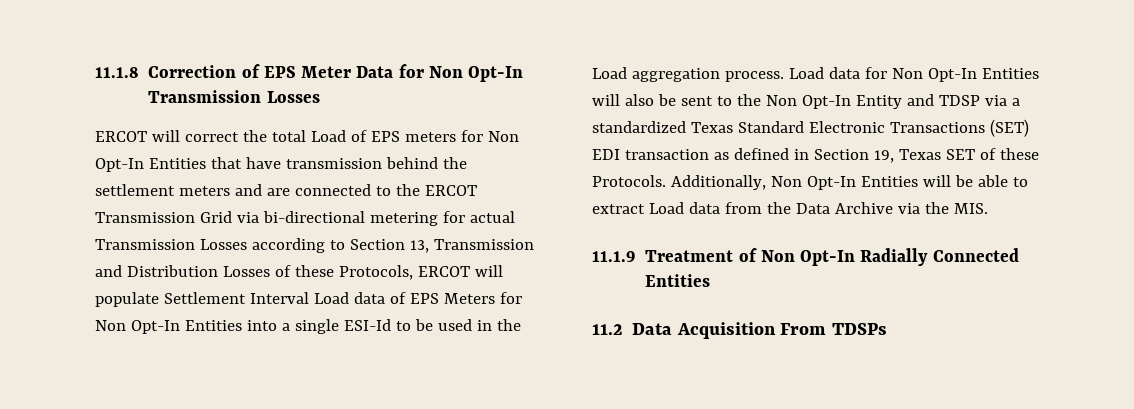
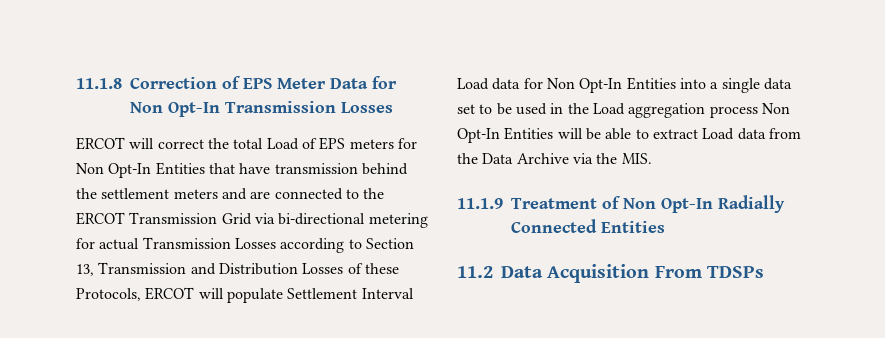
[389,292,495,304] of EPS Meters -> (521, 84) none
[343,319,391,331] ESI-Id -> [763,78,792,90] [457,104,475,114] data set
[724,67,1039,82] [592,94,1020,109] [592,119,1029,137] [592,148,1039,163] [592,175,766,190] process. Load data for Non Opt-In Entities will also be sent to the Non Opt-In Entity and TDSP via a standardized Texas Standard Electronic Transactions (SET) EDI transaction as defined in Section 19, Texas SET of these Protocols. Additionally, -> [709,106,758,118] process

